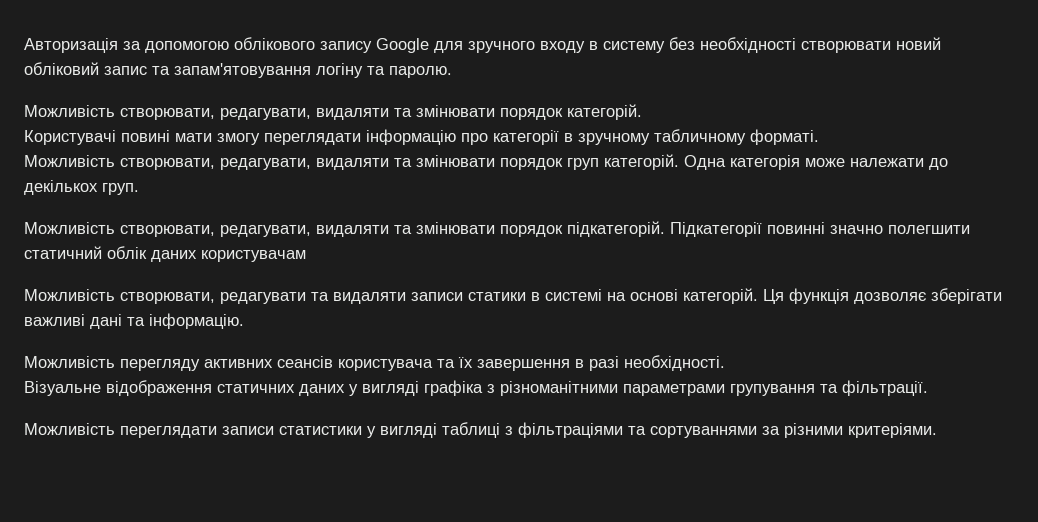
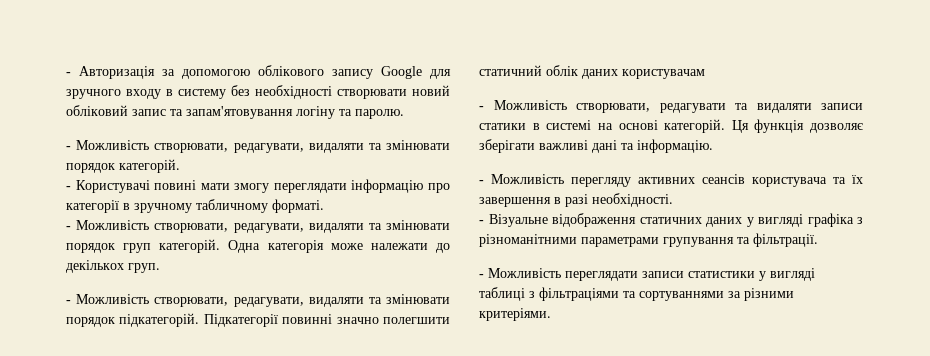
(24, 45) none -> [66,72,71,76] -
(452, 72) none -> [66,146,71,150] -
(642, 112) none -> [66,186,71,190] -
(819, 137) none -> [66,226,71,230] -
(139, 189) none -> [66,300,71,304] -
(306, 256) none -> [479,106,484,110] -
(244, 321) none -> [479,180,484,184] -
(725, 363) none -> [479,220,484,224] -
(928, 388) none -> [479,274,484,278] -

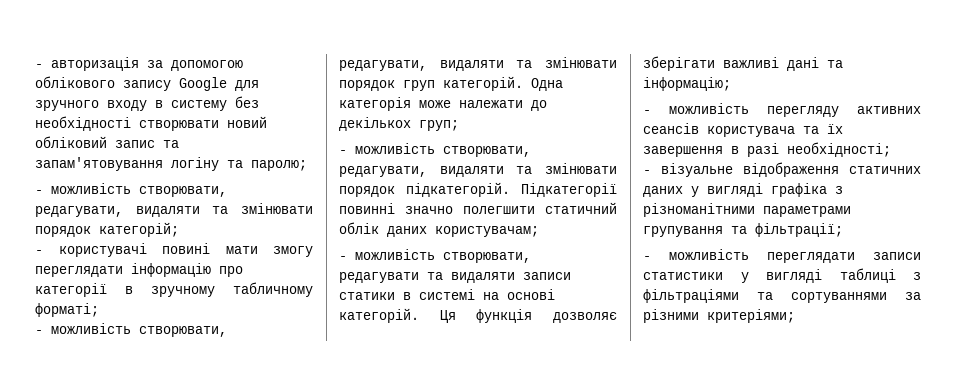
[66,66,155,79] - Авторизація -> [35,57,139,71] - авторизація
[355,109,404,119] [66,140,450,153] [66,159,180,173] [66,180,150,193] паролю. // - Можливість створювати, редагувати, видаляти та змінювати порядок категорій. // - Користувачі -> [251,160,307,171] [35,183,227,197] [35,203,313,217] [35,222,179,237] [35,243,147,257] паролю; // - можливість створювати, редагувати, видаляти та змінювати порядок категорій; // - користувачі
[272,199,324,213] [66,220,150,230] форматі. // - Можливість -> [35,303,99,317] [35,323,131,334] форматі; // - можливість
[128,263,160,273] [66,294,150,304] груп. // - Можливість -> [419,120,459,131] [339,143,435,154] груп; // - можливість
[622,69,705,79] [479,100,567,110] користувачам // - Можливість -> [435,226,539,237] [339,249,435,260] користувачам; // - можливість
[637,139,713,153] [479,174,564,184] інформацію. // - Можливість -> [643,77,731,91] [643,103,749,114] інформацію; // - можливість
[592,193,673,207] [479,214,548,227] необхідності. // - Візуальне -> [787,142,891,157] [643,163,733,177] необхідності; // - візуальне
[753,233,818,247] [479,268,561,278] фільтрації. // - Можливість -> [755,223,843,237] [643,249,749,260] фільтрації; // - можливість
[479,308,551,321] критеріями. -> [707,309,795,323] критеріями;

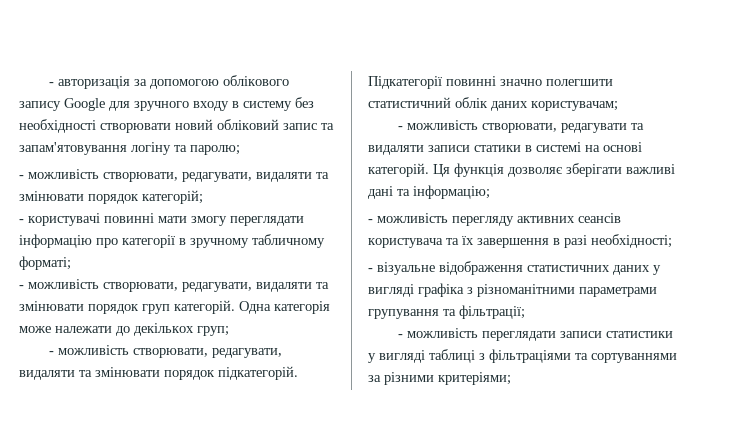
[162,243,210,254] повині -> [104,213,154,223] повинні
[545,202,617,214] статичний -> [368,97,451,108] статистичний
[849,166,921,174] статичних -> [527,265,610,272] статистичних

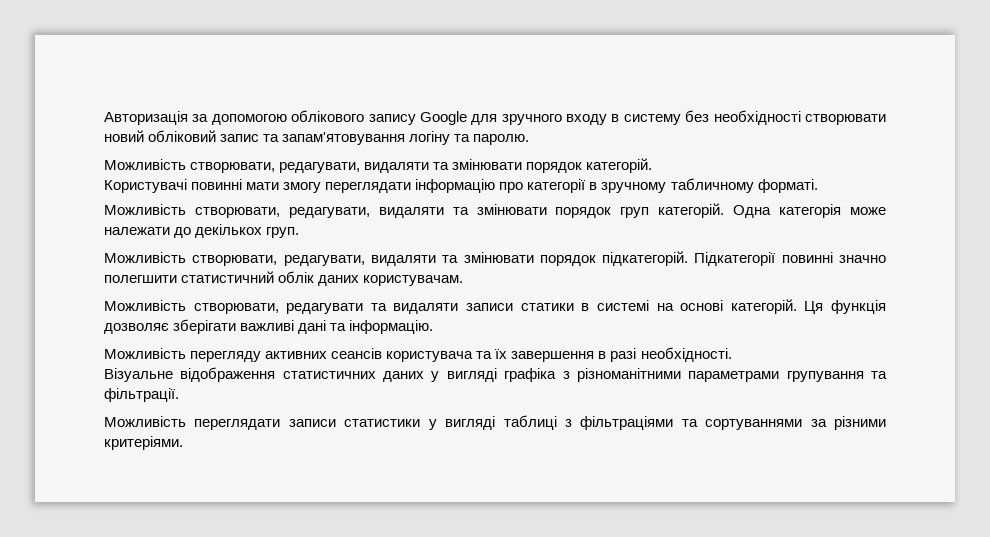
[49,76,131,89] - авторизація -> [104,111,188,125] Авторизація
[190,145,240,155] [19,169,329,182] [19,190,203,204] [19,213,100,226] паролю; // - можливість створювати, редагувати, видаляти та змінювати порядок категорій; // - користувачі -> [473,134,530,145] [104,158,653,173] [104,179,187,193] паролю. // Можливість створювати, редагувати, видаляти та змінювати порядок категорій. // Користувачі
[19,256,71,270] [19,279,99,289] форматі; // - можливість -> [757,179,818,193] [104,204,186,215] форматі. // Можливість
[197,326,229,336] [49,345,130,355] груп; // - можливість -> [266,227,300,238] [104,252,186,263] груп. // Можливість
[531,101,618,111] [398,120,479,130] користувачам; // - можливість -> [363,275,464,286] [104,300,186,311] користувачам. // Можливість
[413,185,490,199] [368,213,448,223] інформацію; // - можливість -> [349,320,434,334] [104,348,186,359] інформацію. // Можливість
[591,234,672,248] [368,262,435,275] необхідності; // - візуальне -> [640,347,732,362] [104,368,173,382] необхідності. // Візуальне
[459,305,525,319] [398,328,479,338] фільтрації; // - можливість -> [104,388,179,402] [104,416,186,427] фільтрації. // Можливість
[438,372,511,385] критеріями; -> [104,436,183,450] критеріями.

